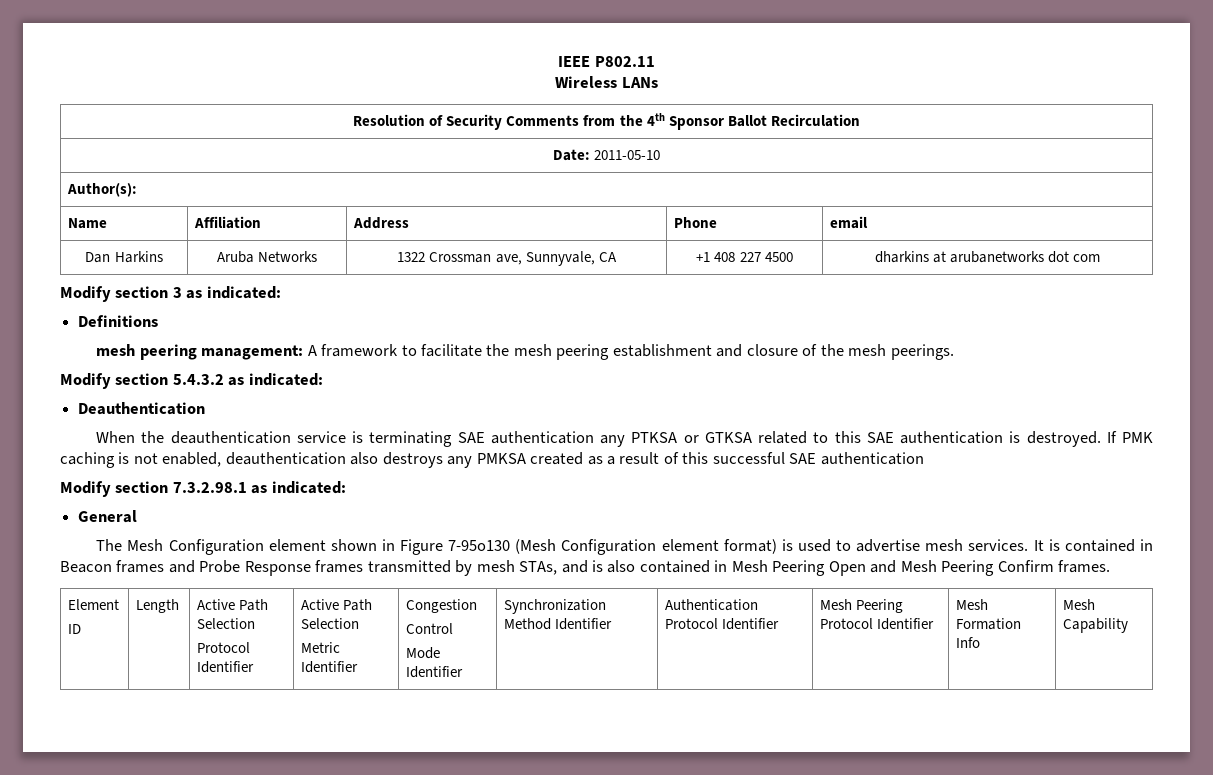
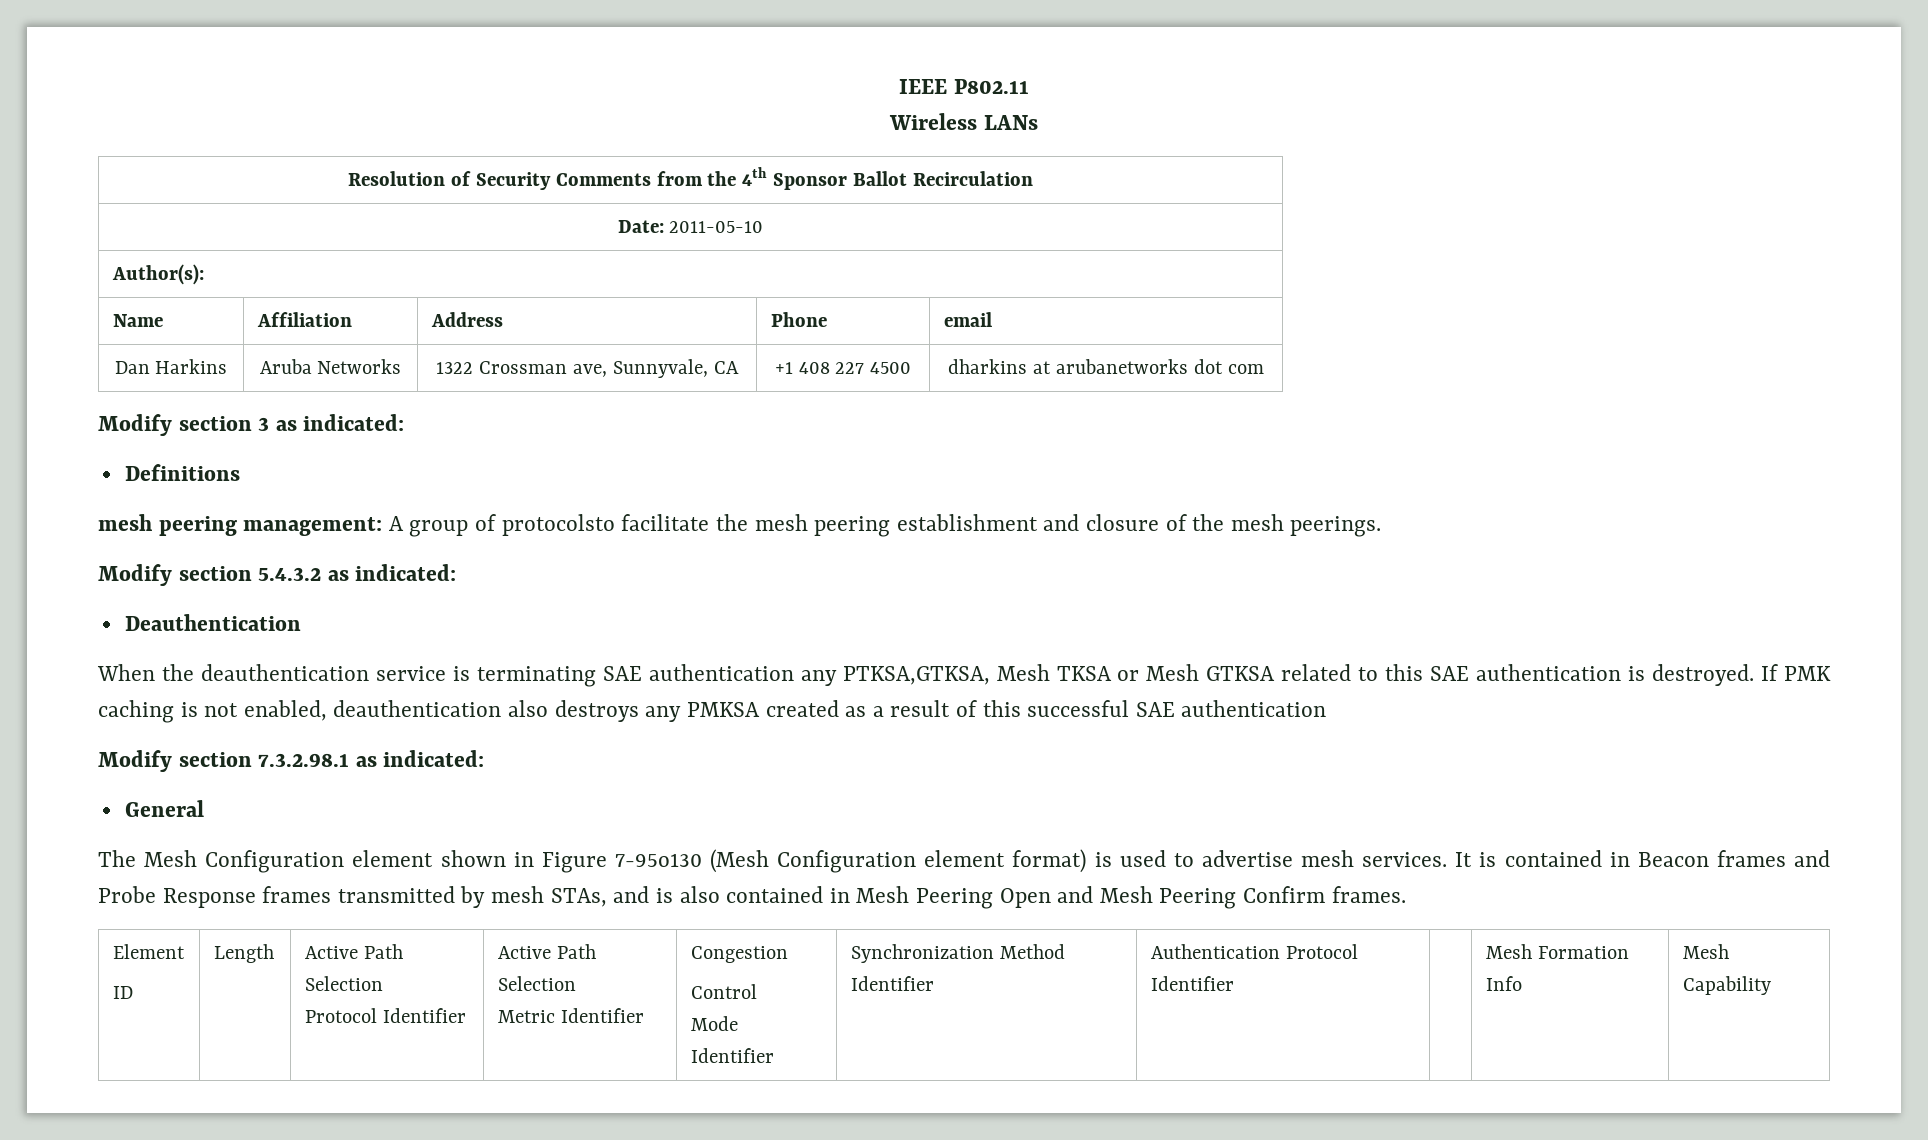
[321,344,417,357] framework to -> [409,514,615,537] group of protocolsto
[631,432,699,443] PTKSA or -> [842,664,1200,685] PTKSA,GTKSA, Mesh TKSA or Mesh
[820,599,904,613] [820,618,935,630] Mesh Peering Protocol Identifier -> (1234, 983) none

